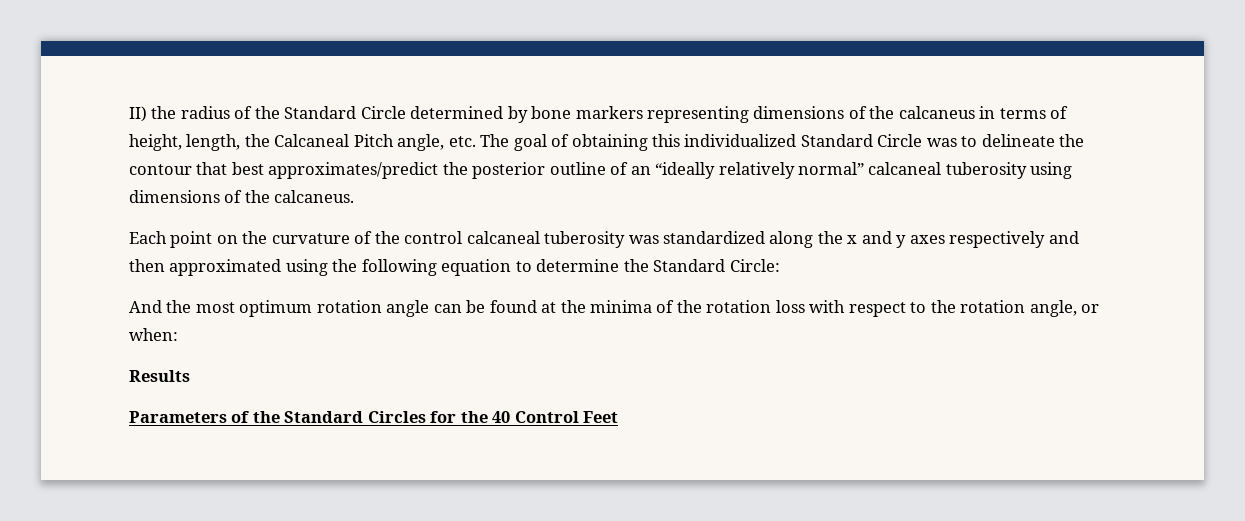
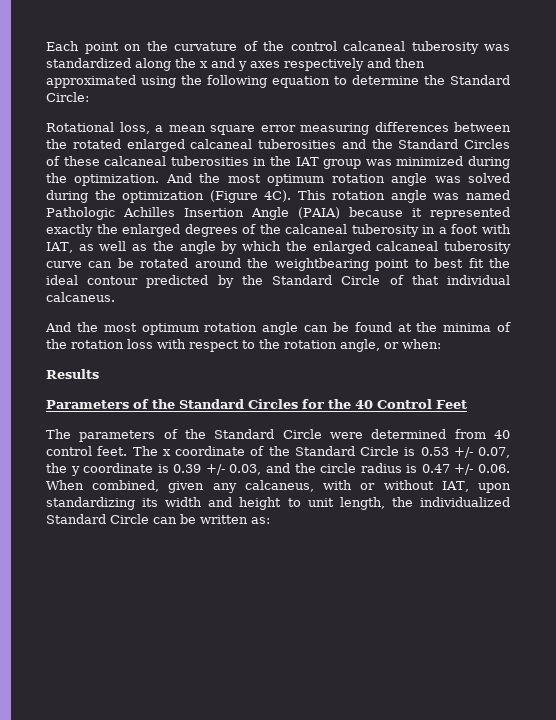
[129,106,1069,123] [129,134,1085,151] [129,162,1073,179] [129,190,355,203] II) the radius of the Standard Circle determined by bone markers representing dimensions of the calcaneus in terms of height, length, the Calcaneal Pitch angle, etc. The goal of obtaining this individualized Standard Circle was to delineate the contour that best approximates/predict the posterior outline of an “ideally relatively normal” calcaneal tuberosity using dimensions of the calcaneus. // -> (46, 46) none
(780, 265) none -> [46,122,511,135] [46,139,510,152] [46,156,511,169] [46,173,511,186] [46,190,510,203] [46,207,511,220] [46,224,512,237] [46,241,512,254] [46,258,510,271] [46,275,511,288] [46,292,115,302] // Rotational loss, a mean square error measuring differences between the rotated enlarged calcaneal tuberosities and the Standard Circles of these calcaneal tuberosities in the IAT group was minimized during the optimization. And the most optimum rotation angle was solved during the optimization (Figure 4C). This rotation angle was named Pathologic Achilles Insertion Angle (PAIA) because it represented exactly the enlarged degrees of the calcaneal tuberosity in a foot with IAT, as well as the angle by which the enlarged calcaneal tuberosity curve can be rotated around the weightbearing point to best fit the ideal contour predicted by the Standard Circle of that individual calcaneus.
(619, 417) none -> [46,429,510,442] [46,446,510,458] [46,463,510,476] [46,480,511,493] [46,497,510,510] [46,514,270,524] // The parameters of the Standard Circle were determined from 40 control feet. The x coordinate of the Standard Circle is 0.53 +/- 0.07, the y coordinate is 0.39 +/- 0.03, and the circle radius is 0.47 +/- 0.06. When combined, given any calcaneus, with or without IAT, upon standardizing its width and height to unit length, the individualized Standard Circle can be written as:

